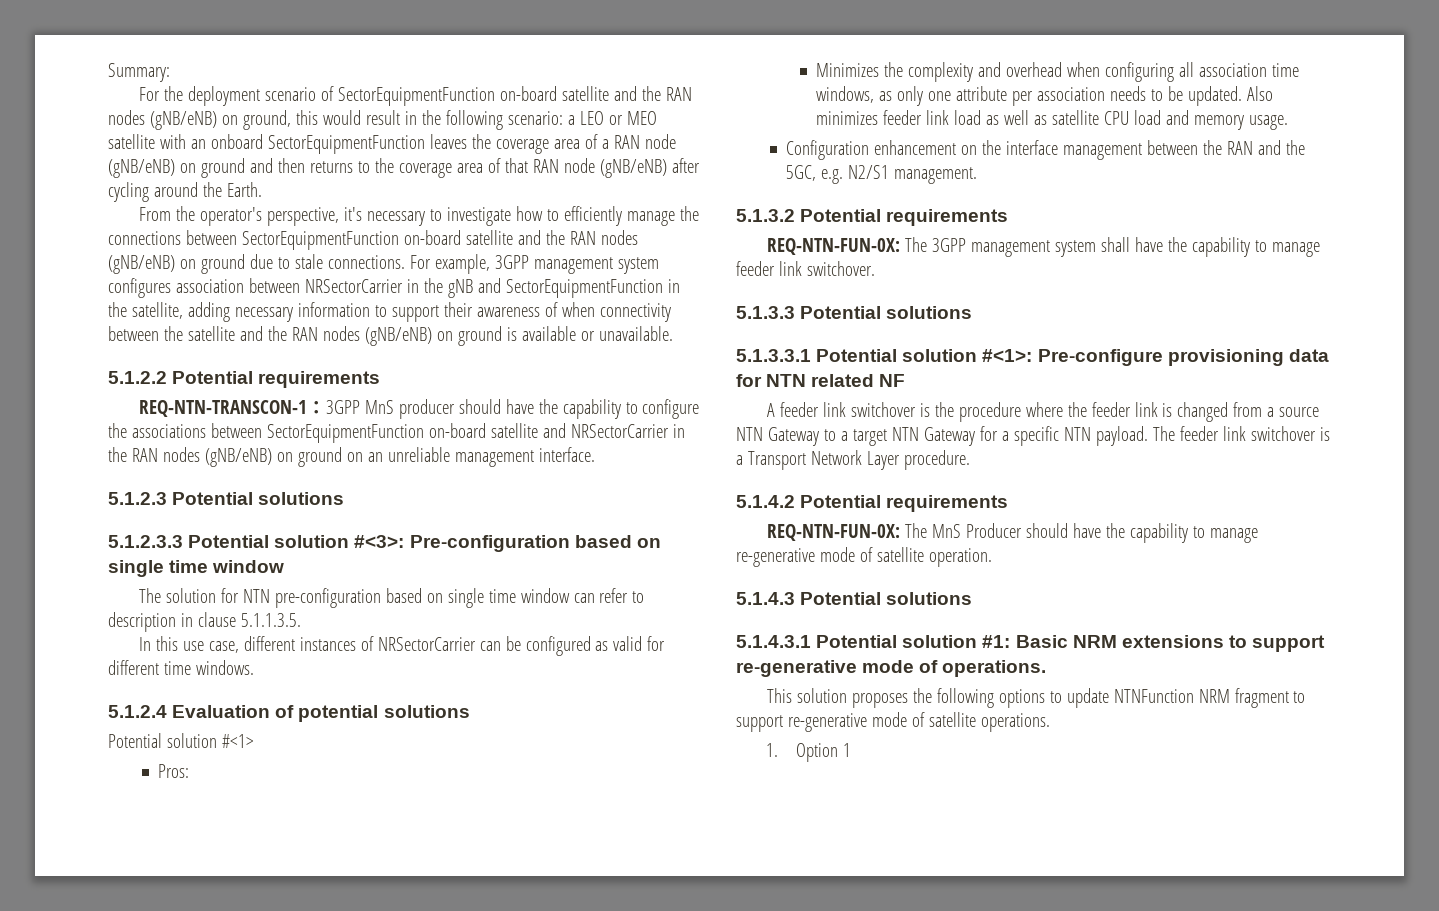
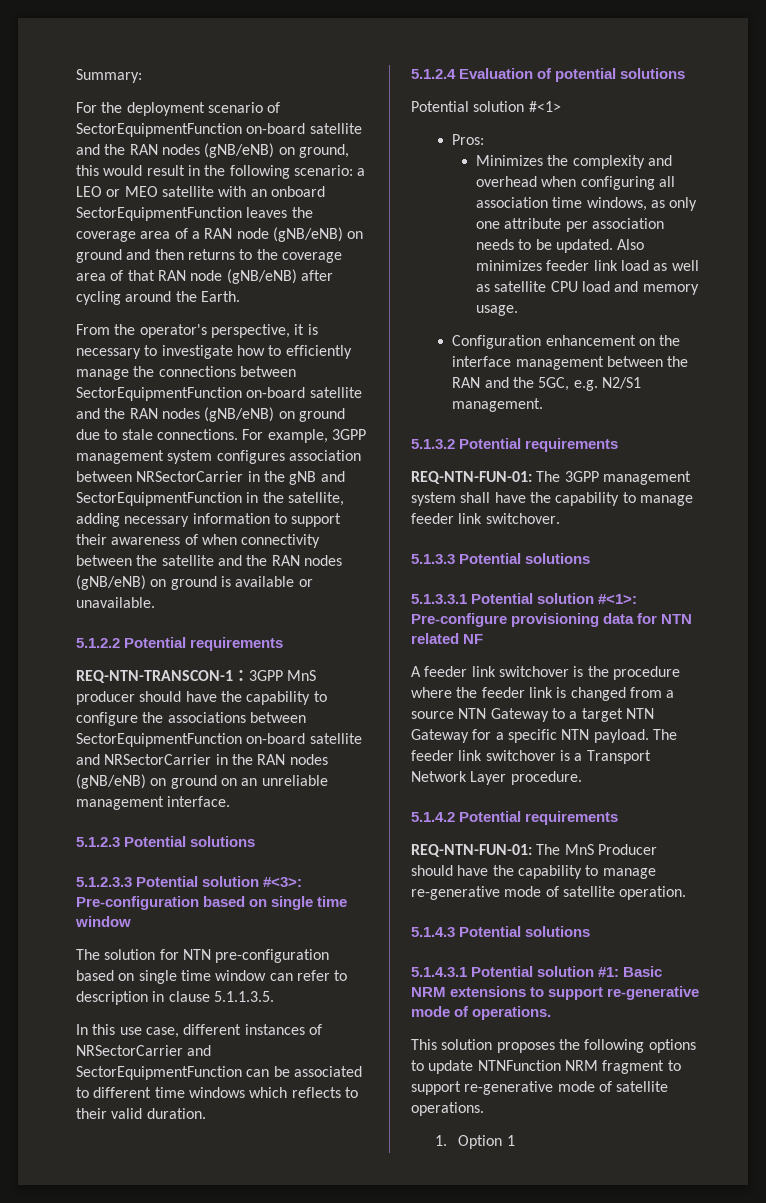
[343,207,362,221] it's -> [294,324,318,335] it is
[479,636,666,656] [108,660,254,675] can be configured as valid for different time windows. -> [187,1045,212,1056] [76,1066,362,1080] [76,1087,358,1098] [76,1108,206,1119] and SectorEquipmentFunction can be associated to different time windows which reflects to their valid duration.
[766,238,900,255] REQ-NTN-FUN-0X: -> [411,471,532,484] REQ-NTN-FUN-01:
[766,524,900,541] REQ-NTN-FUN-0X: -> [411,844,532,857] REQ-NTN-FUN-01:

